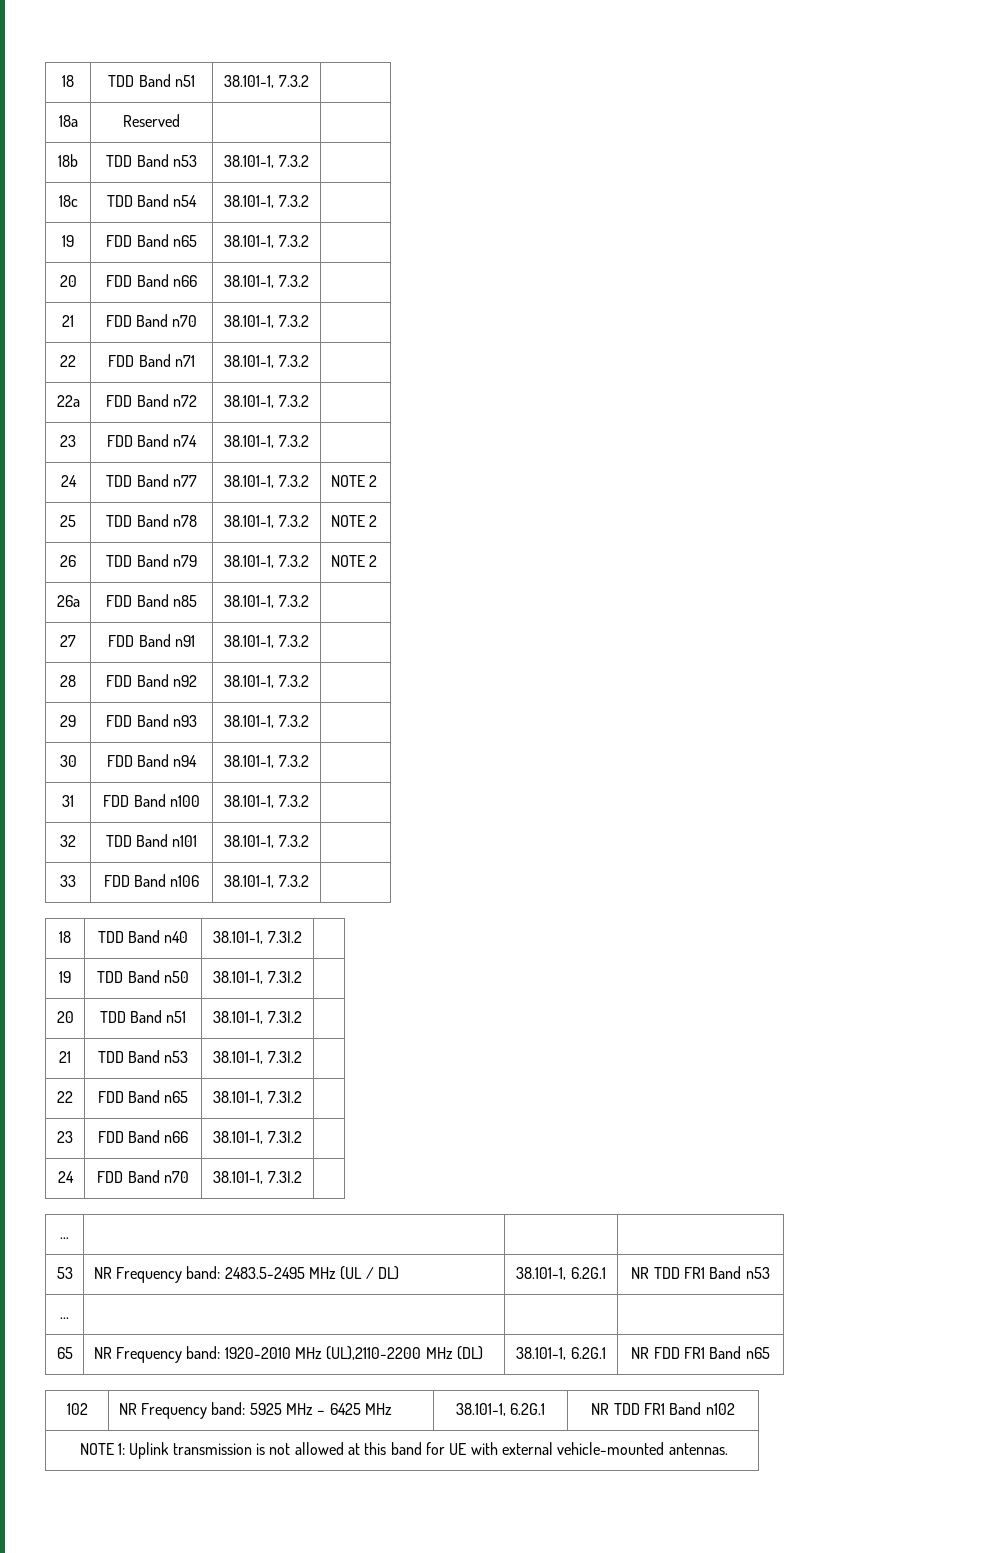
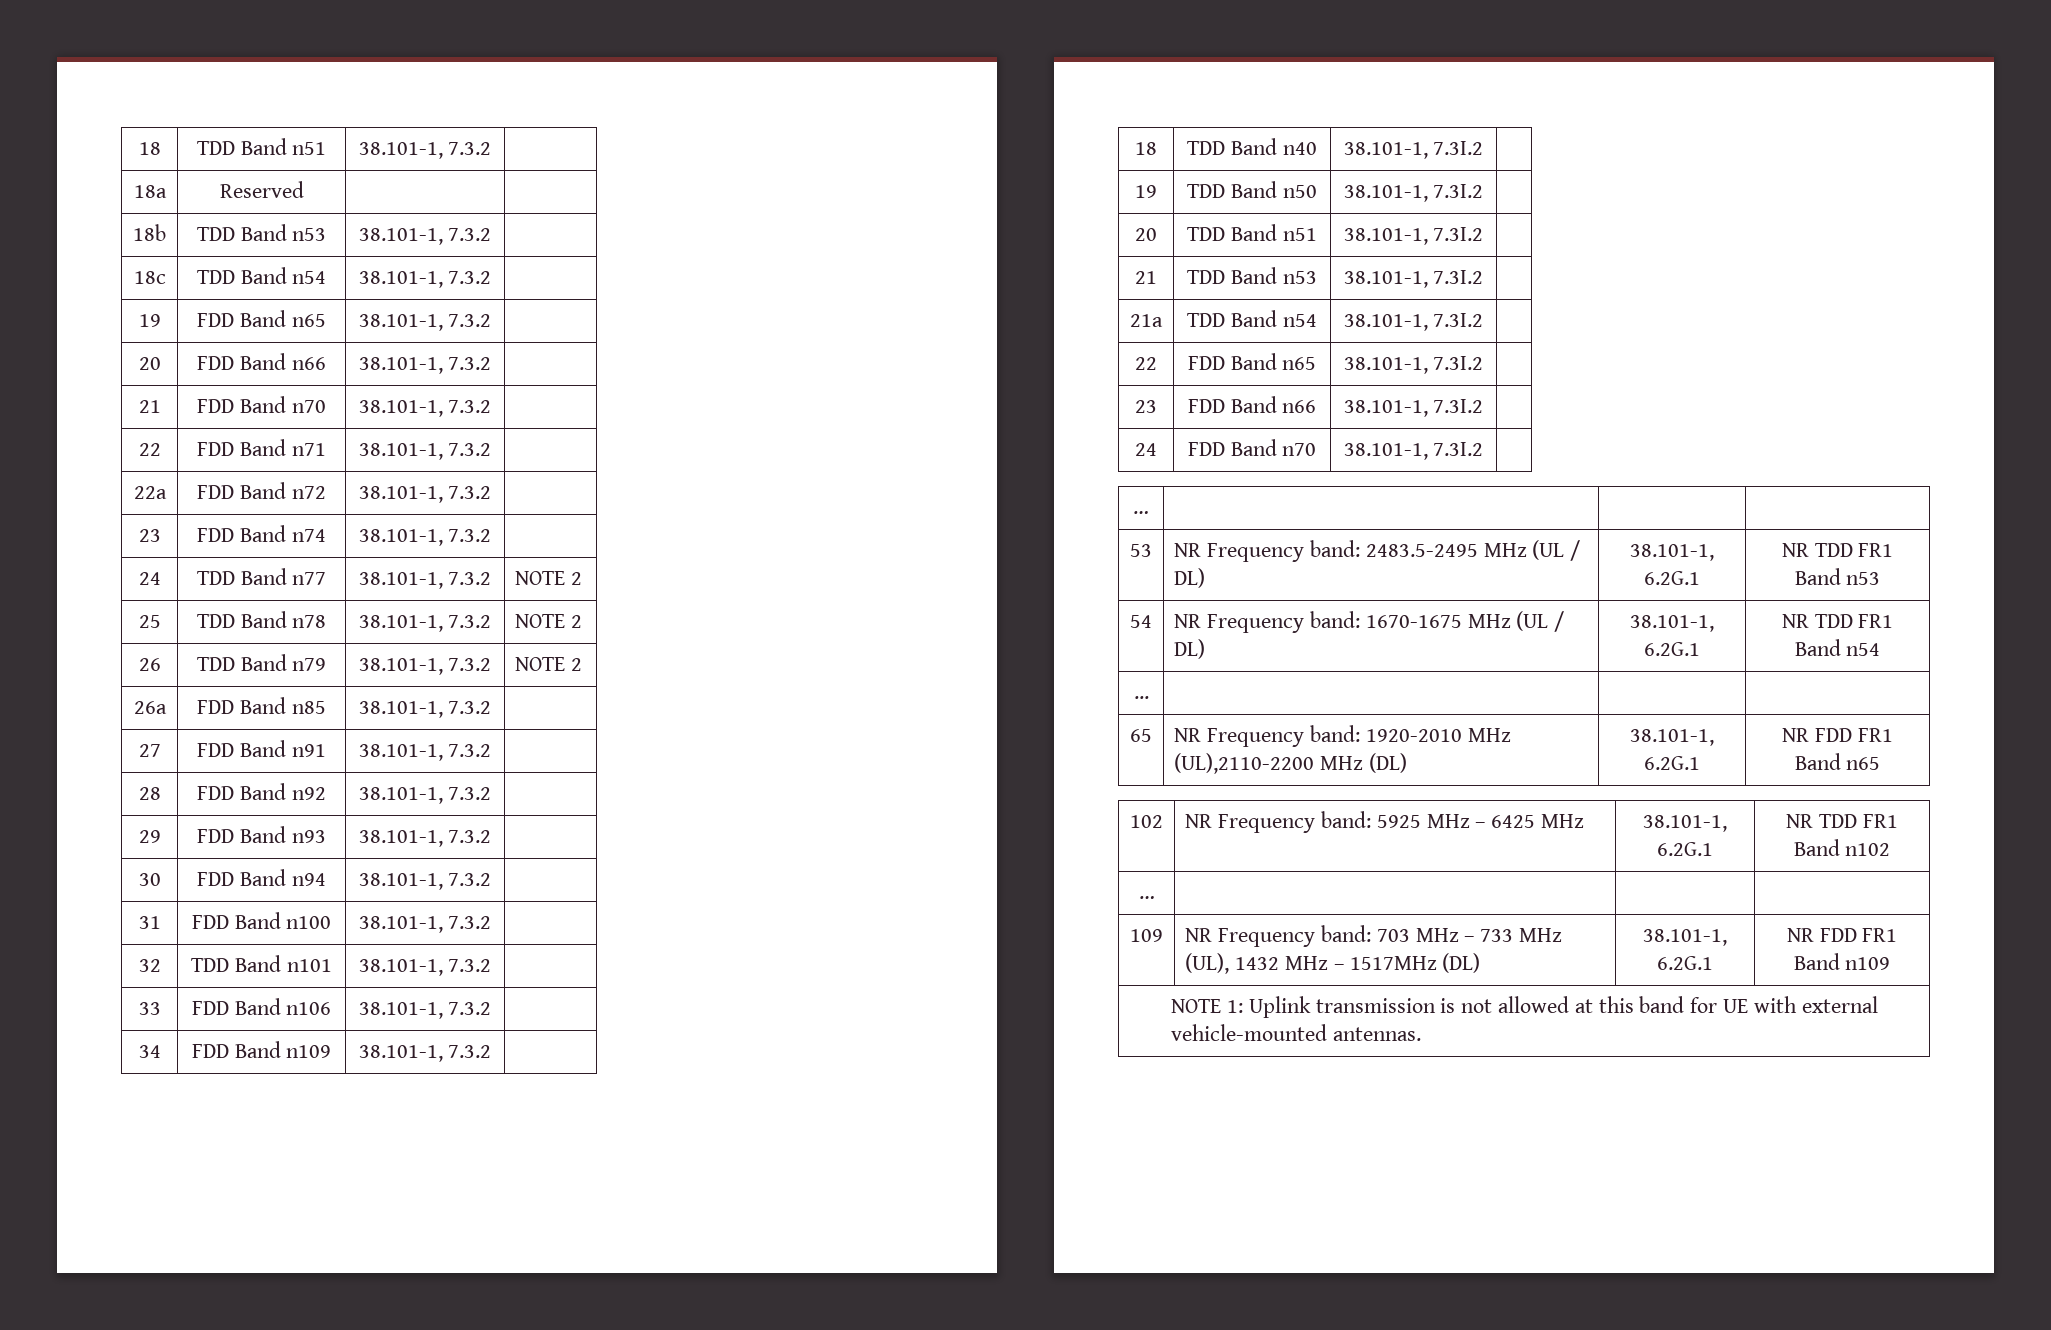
(309, 881) none -> [138,1045,161,1058] [191,1041,332,1058] [358,1045,492,1062] // 34 | FDD Band n109 | 38.101-1, 7.3.2 |
(302, 1057) none -> [1130,314,1163,327] [1187,310,1317,327] [1343,313,1484,331] // 21a | TDD Band n54 | 38.101-1, 7.3I.2 |
(770, 1273) none -> [1130,615,1152,628] [1174,611,1565,633] [1174,639,1206,659] [1630,615,1714,632] [1644,642,1700,656] [1781,614,1894,628] [1794,639,1881,656] // 54 | NR Frequency band: 1670-1675 MHz (UL / DL) | 38.101-1, 6.2G.1 | NR TDD FR1 Band n54
(735, 1409) none -> [1138,896,1155,899] [1130,929,1163,942] [1185,925,1563,947] [1185,953,1481,974] [1643,929,1727,946] [1657,956,1713,970] [1786,928,1898,942] [1793,953,1891,970] // … | | | // 109 | NR Frequency band: 703 MHz – 733 MHz (UL), 1432 MHz – 1517MHz (DL) | 38.101-1, 6.2G.1 | NR FDD FR1 Band n109

